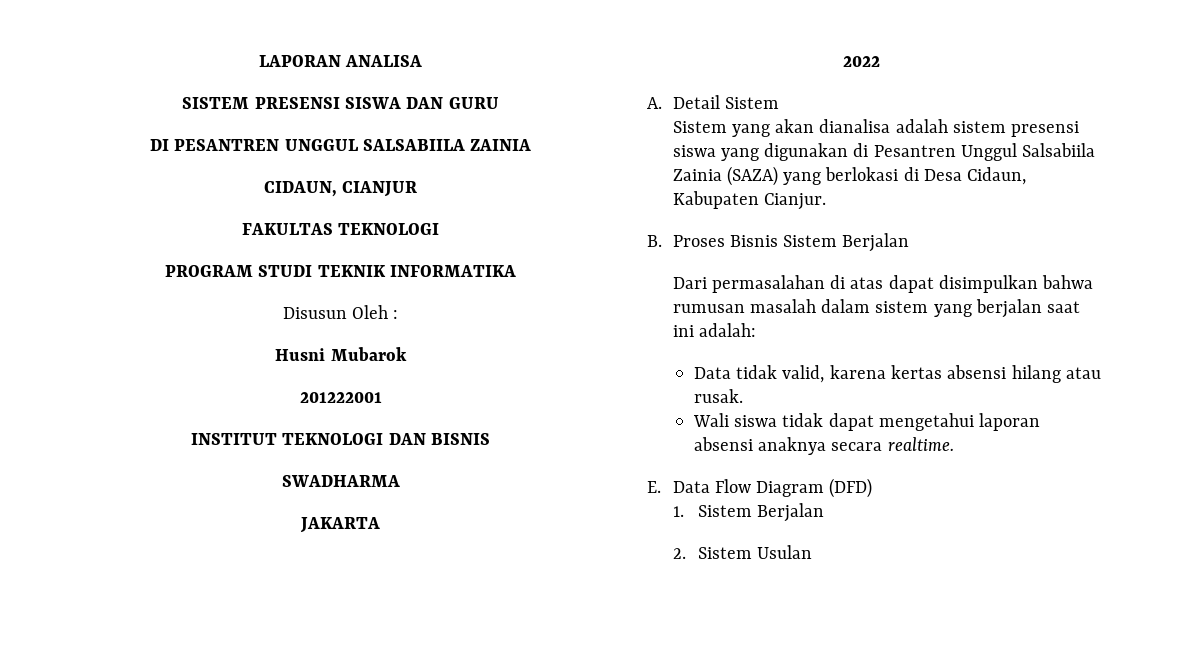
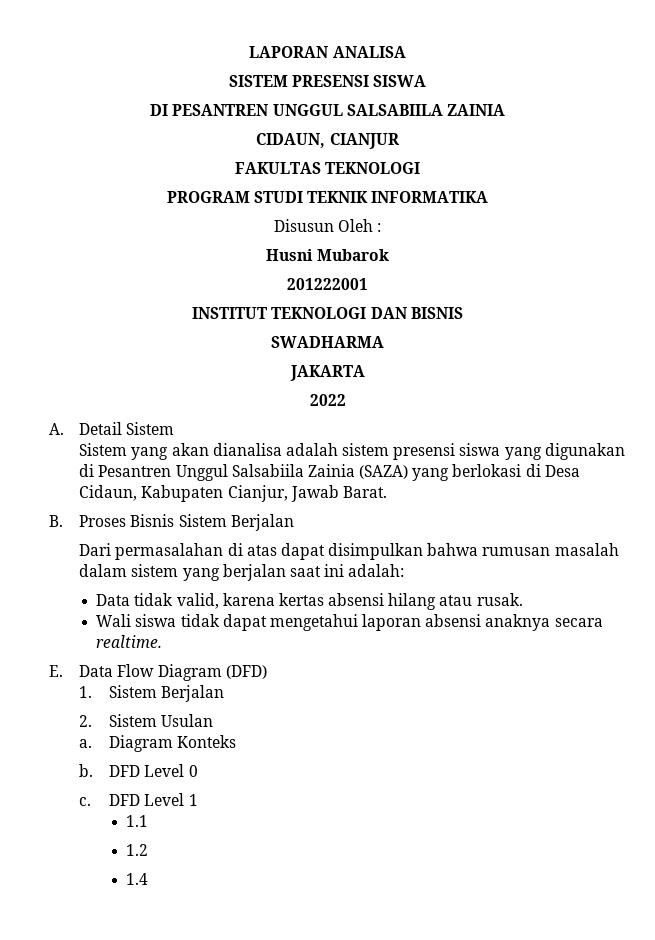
[406,97,499,109] DAN GURU -> (427, 81) none
[763,193,826,210] Cianjur. -> [227,485,387,502] Cianjur, Jawab Barat.
(813, 552) none -> [79,735,237,752] [79,764,198,777] [79,793,198,806] [126,815,149,827] [126,844,149,856] [126,873,149,885] // a. Diagram Konteks // b. DFD Level 0 // c. DFD Level 1 // 1.1 // 1.2 // 1.4

